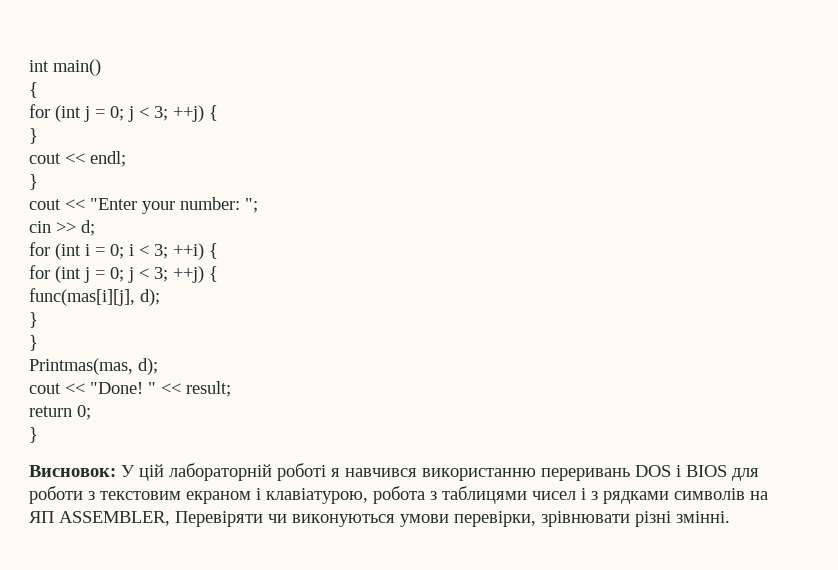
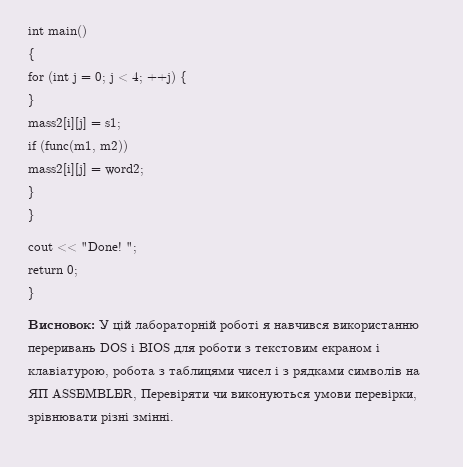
[154,106,168,121] 3; -> [132,72,143,84] 4;
[29,151,126,167] [29,174,38,190] [29,197,258,214] [29,220,95,236] [29,242,218,260] [29,265,218,283] [29,288,160,306] [29,312,38,328] [29,335,38,351] [29,358,158,375] [29,381,231,397] cout << endl; // } // cout << "Enter your number: "; // cin >> d; // for (int i = 0; i < 3; ++i) { // for (int j = 0; j < 3; ++j) { // func(mas[i][j], d); // } // } // Printmas(mas, d); // cout << "Done! " << result; -> [28,117,121,130] [28,140,128,153] [28,163,144,176] [28,186,35,199] [28,209,35,222] [28,242,137,254] mass2[i][j] = s1; // if (func(m1, m2)) // mass2[i][j] = word2; // } // } // cout << "Done! ";

